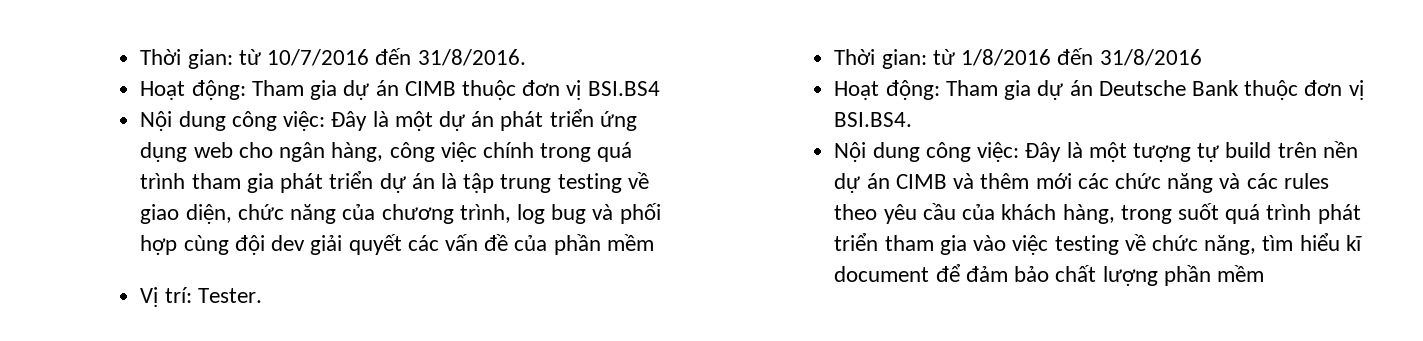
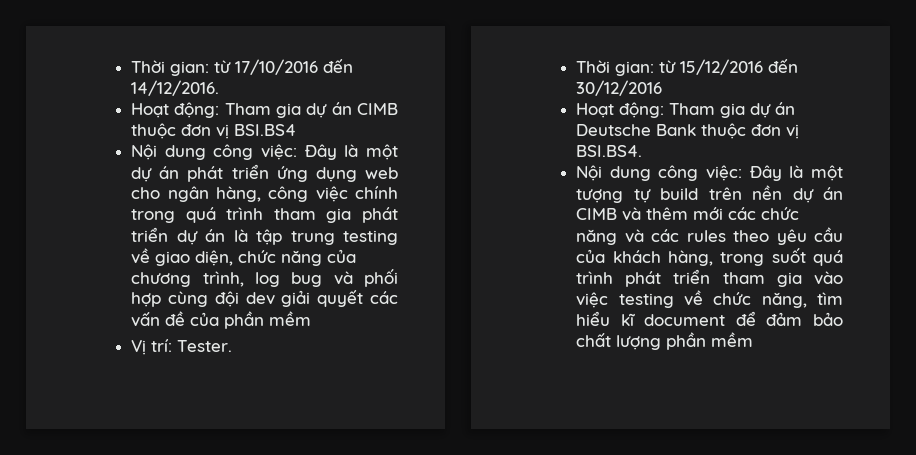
[140,48,526,69] Thời gian: từ 10/7/2016 đến 31/8/2016. -> [131,59,354,76] [131,80,220,96] Thời gian: từ 17/10/2016 đến 14/12/2016.
[961,48,1202,66] 1/8/2016 đến 31/8/2016 -> [680,59,799,75] [576,80,663,96] 15/12/2016 đến 30/12/2016

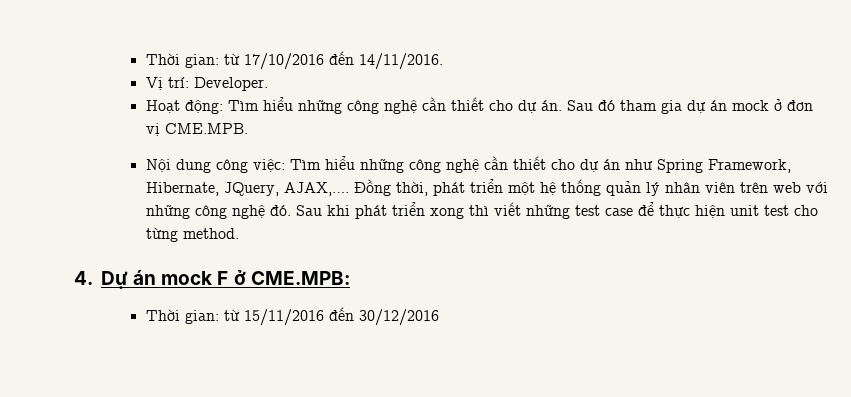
[131,80,220,96] [131,102,398,118] [131,123,297,139] [131,144,398,160] [131,164,398,182] [131,186,398,202] [131,207,399,223] [131,227,399,245] [131,248,357,266] [131,269,399,287] [131,290,398,307] [131,311,312,329] [131,339,233,355] [576,59,764,76] 14/12/2016. // Hoạt động: Tham gia dự án CIMB thuộc đơn vị BSI.BS4 // Nội dung công việc: Đây là một dự án phát triển ứng dụng web cho ngân hàng, công việc chính trong quá trình tham gia phát triển dự án là tập trung testing về giao diện, chức năng của chương trình, log bug và phối hợp cùng đội dev giải quyết các vấn đề của phần mềm // Vị trí: Tester. // Thời gian: từ 15/12/2016 -> [358,53,443,70] [145,77,268,91] [145,97,813,114] [145,123,248,136] [145,156,791,173] [145,179,828,196] [145,202,818,219] [145,227,239,242] [74,270,350,289] [145,309,324,326] 14/11/2016. // Vị trí: Developer. // Hoạt động: Tìm hiểu những công nghệ cần thiết cho dự án. Sau đó tham gia dự án mock ở đơn vị CME.MPB. // Nội dung công việc: Tìm hiểu những công nghệ cần thiết cho dự án như Spring Framework, Hibernate, JQuery, AJAX,…. Đồng thời, phát triển một hệ thống quản lý nhân viên trên web với những công nghệ đó. Sau khi phát triển xong thì viết những test case để thực hiện unit test cho từng method. // 4. Dự án mock F ở CME.MPB: // Thời gian: từ 15/11/2016
[576,102,796,118] [576,123,800,139] [576,145,643,157] [576,165,843,181] [576,185,843,203] [576,207,800,221] [576,227,843,245] [576,248,843,266] [576,269,843,287] [576,290,843,308] [576,311,843,326] [576,332,754,350] // Hoạt động: Tham gia dự án Deutsche Bank thuộc đơn vị BSI.BS4. // Nội dung công việc: Đây là một tượng tự build trên nền dự án CIMB và thêm mới các chức năng và các rules theo yêu cầu của khách hàng, trong suốt quá trình phát triển tham gia vào việc testing về chức năng, tìm hiểu kĩ document để đảm bảo chất lượng phần mềm -> (439, 317) none

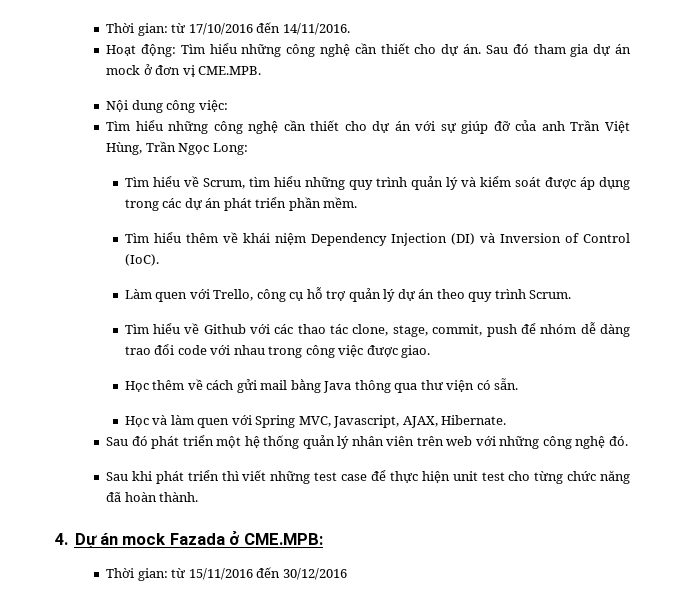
[145,77,268,91] // Vị trí: Developer. -> (350, 29) none
(285, 165) none -> (228, 106) //
[624,159,791,173] [145,179,428,196] như Spring Framework, Hibernate, JQuery, AJAX,…. Đồng thời, -> [415,120,631,134] [106,141,248,155] [124,176,630,190] [124,197,358,211] [124,232,631,246] [124,254,159,266] [124,287,572,302] [124,322,630,337] [124,344,431,358] [124,378,519,393] [124,415,507,428] [106,436,148,446] với sự giúp đỡ của anh Trần Việt Hùng, Trần Ngọc Long: // Tìm hiểu về Scrum, tìm hiểu những quy trình quản lý và kiểm soát được áp dụng trong các dự án phát triển phần mềm. // Tìm hiểu thêm về khái niệm Dependency Injection (DI) và Inversion of Control (IoC). // Làm quen với Trello, công cụ hỗ trợ quản lý dự án theo quy trình Scrum. // Tìm hiểu về Github với các thao tác clone, stage, commit, push để nhóm dễ dàng trao đổi code với nhau trong công việc được giao. // Học thêm về cách gửi mail bằng Java thông qua thư viện có sẵn. // Học và làm quen với Spring MVC, Javascript, AJAX, Hibernate. // Sau đó
(291, 210) none -> (628, 441) //
[429,207,464,219] xong -> (219, 475) none
[182,228,239,239] method. -> [567,470,630,484] [106,492,199,502] chức năng đã hoàn thành.
[217,271,229,285] F -> [169,533,225,545] Fazada

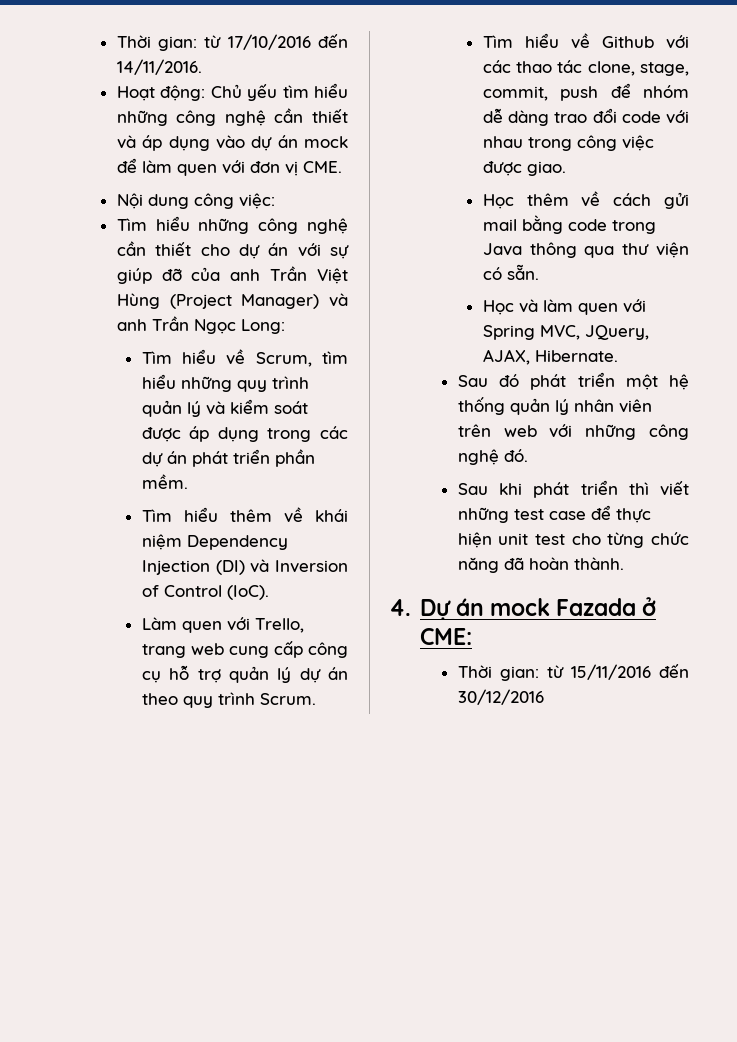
[180,43,631,57] [106,64,153,75] Tìm hiểu những công nghệ cần thiết cho dự án. Sau đó tham gia dự án mock ở -> [210,83,348,101] [116,108,348,126] [116,135,348,151] [116,158,245,176] Chủ yếu tìm hiểu những công nghệ cần thiết và áp dụng vào dự án mock để làm quen với
[198,66,262,75] CME.MPB. -> [302,161,342,173] CME.
[106,142,143,155] Hùng, -> [116,293,348,309] [116,319,147,331] Hùng (Project Manager) và anh
(254, 295) none -> [141,641,303,658] trang web cung cấp
(321, 386) none -> [567,219,656,234] code trong
[333,415,400,428] Javascript, -> [584,325,649,340] JQuery,
[243,533,323,545] CME.MPB: -> [419,628,472,645] CME:

